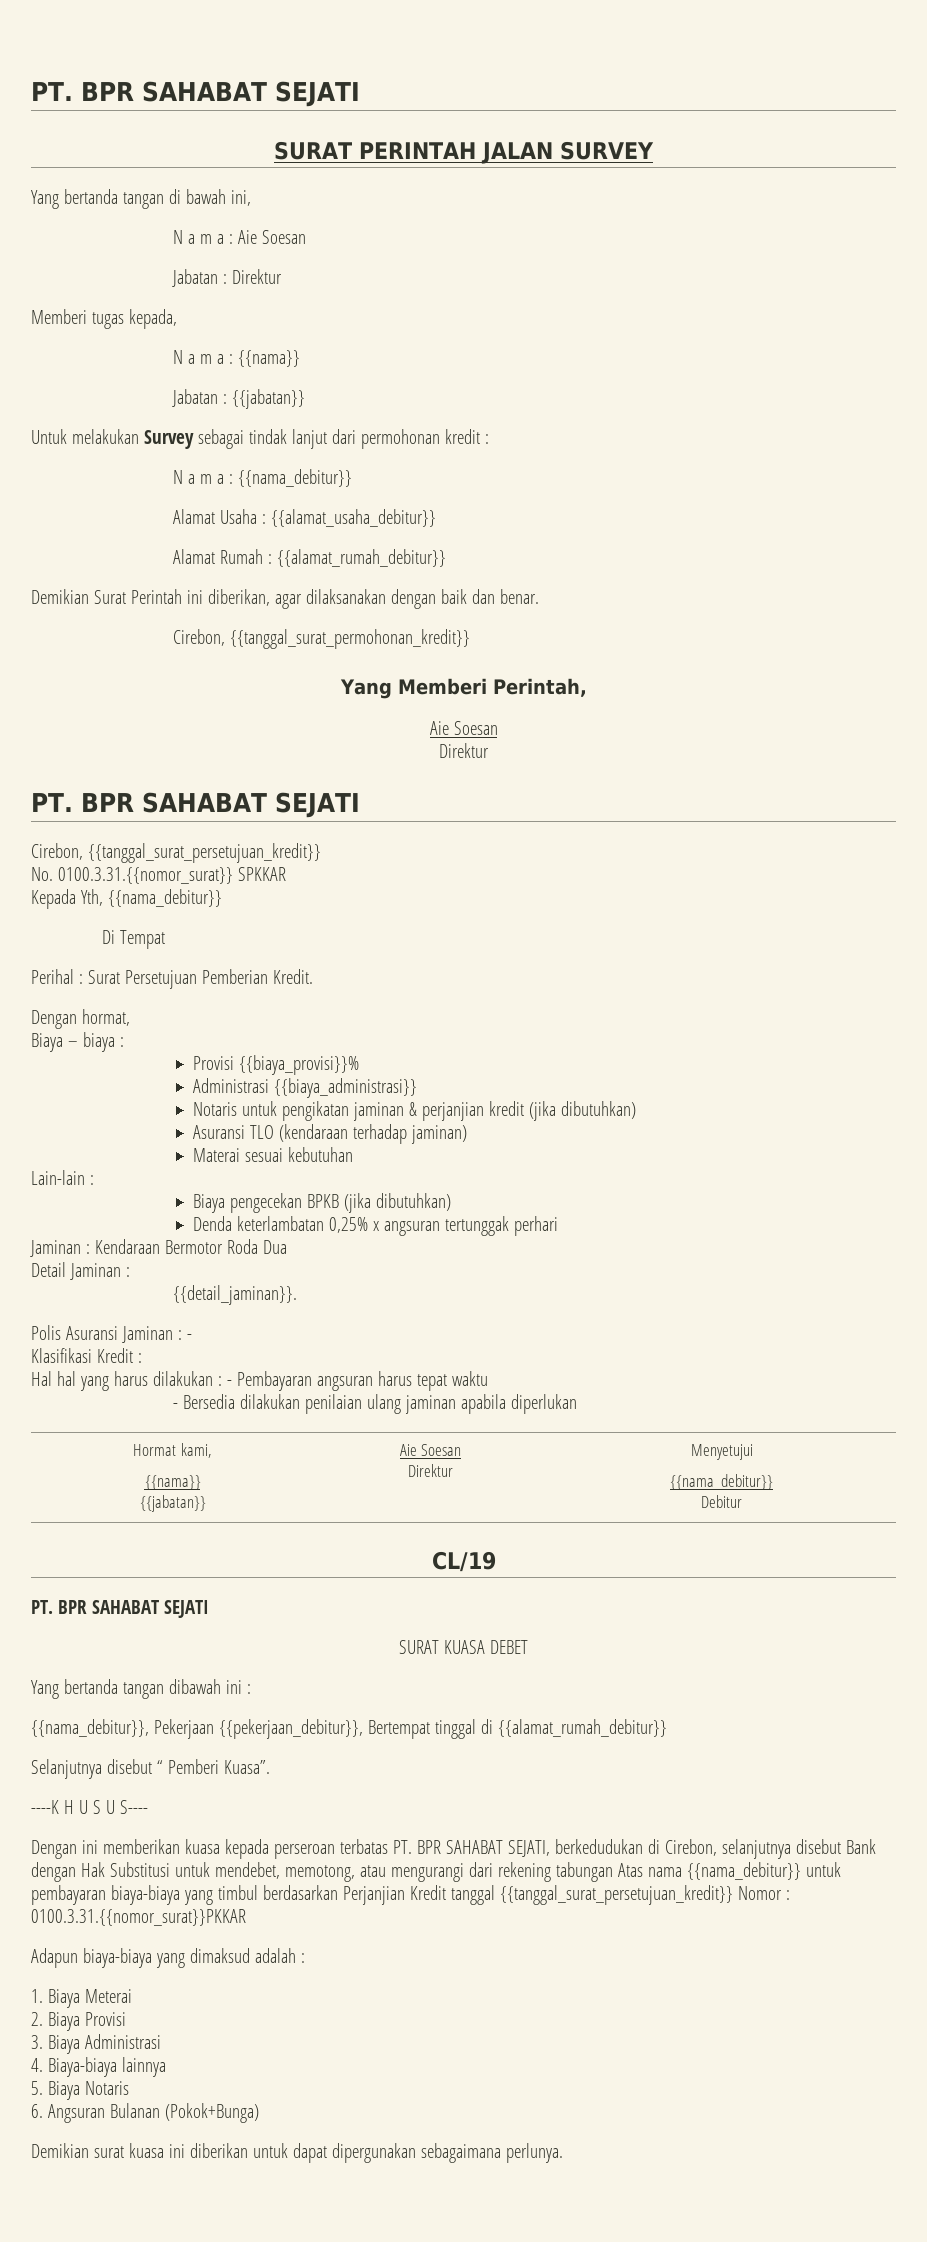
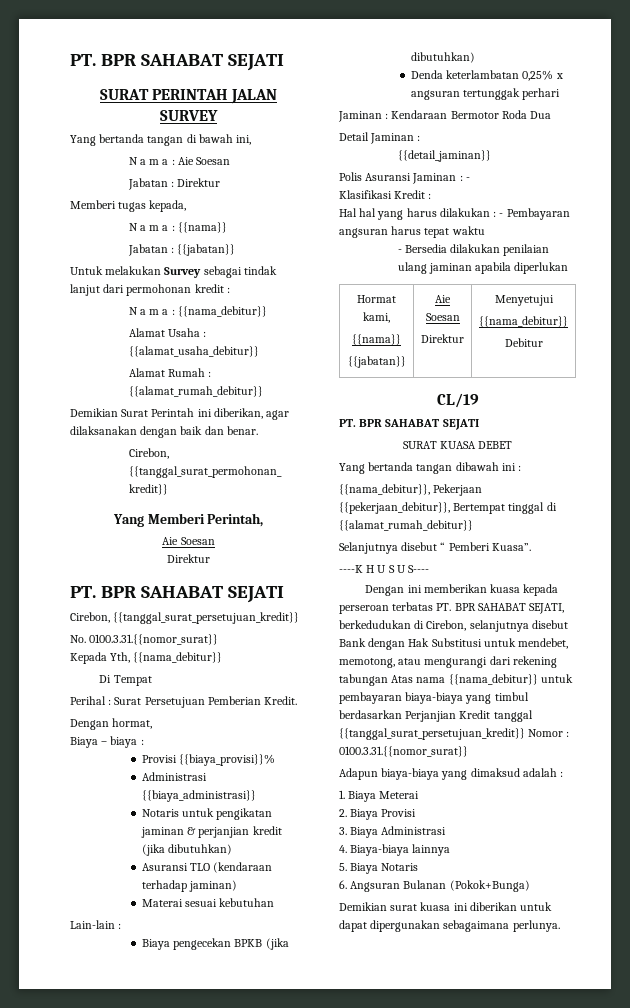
[237,867,286,881] SPKKAR -> (219, 639) none
[172,1285,297,1305] {{detail_jaminan}}. -> [397,150,491,162] {{detail_jaminan}}
[31,1909,246,1926] 0100.3.31.{{nomor_surat}}PKKAR -> [339,746,468,757] 0100.3.31.{{nomor_surat}}

